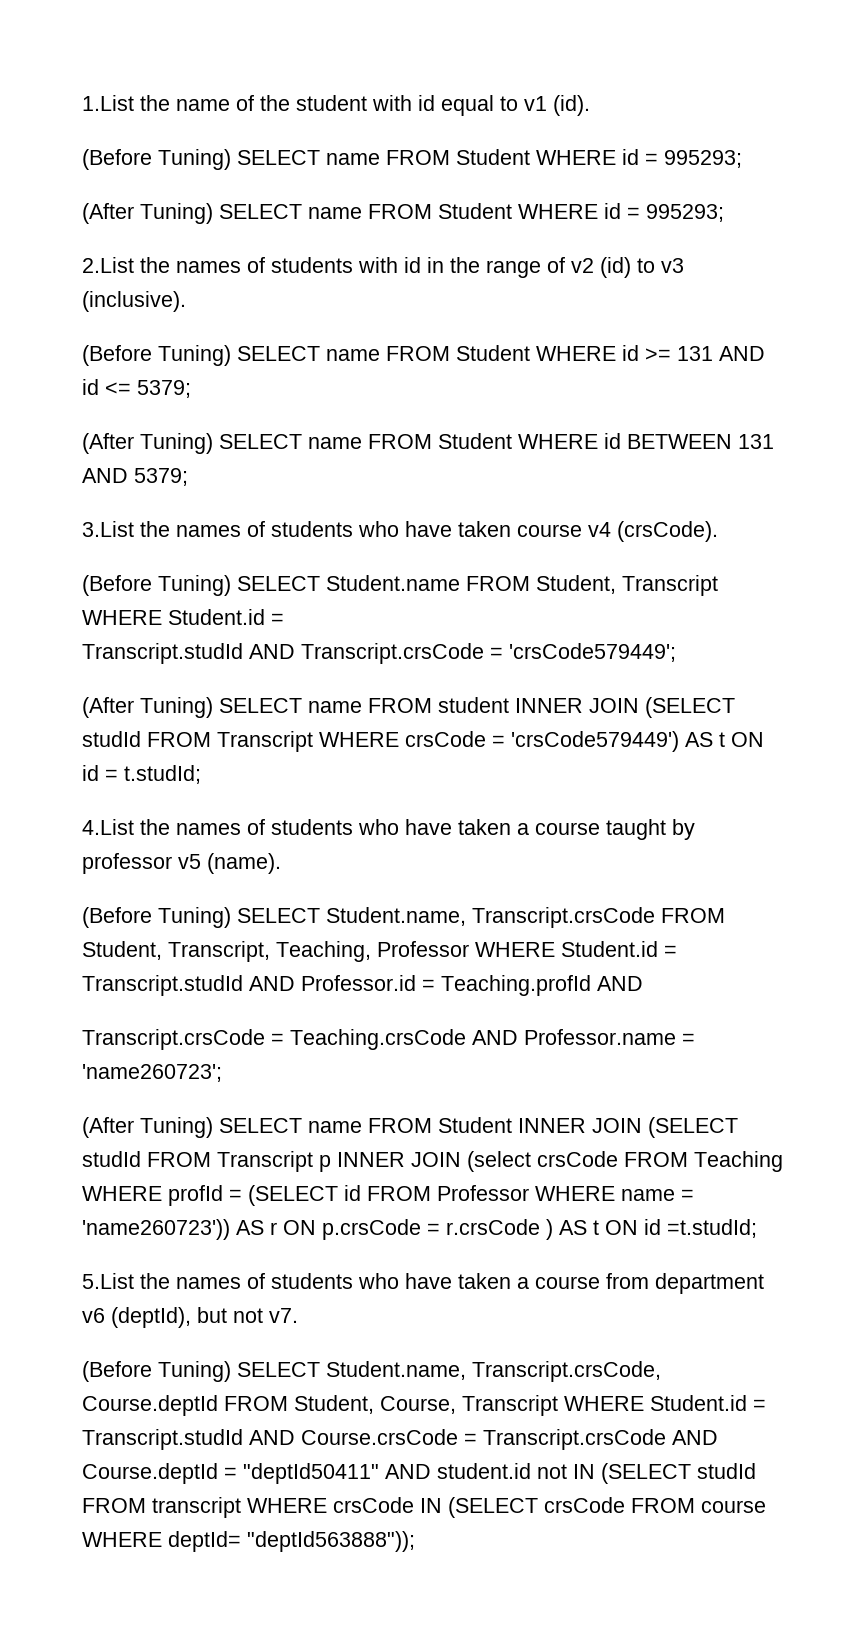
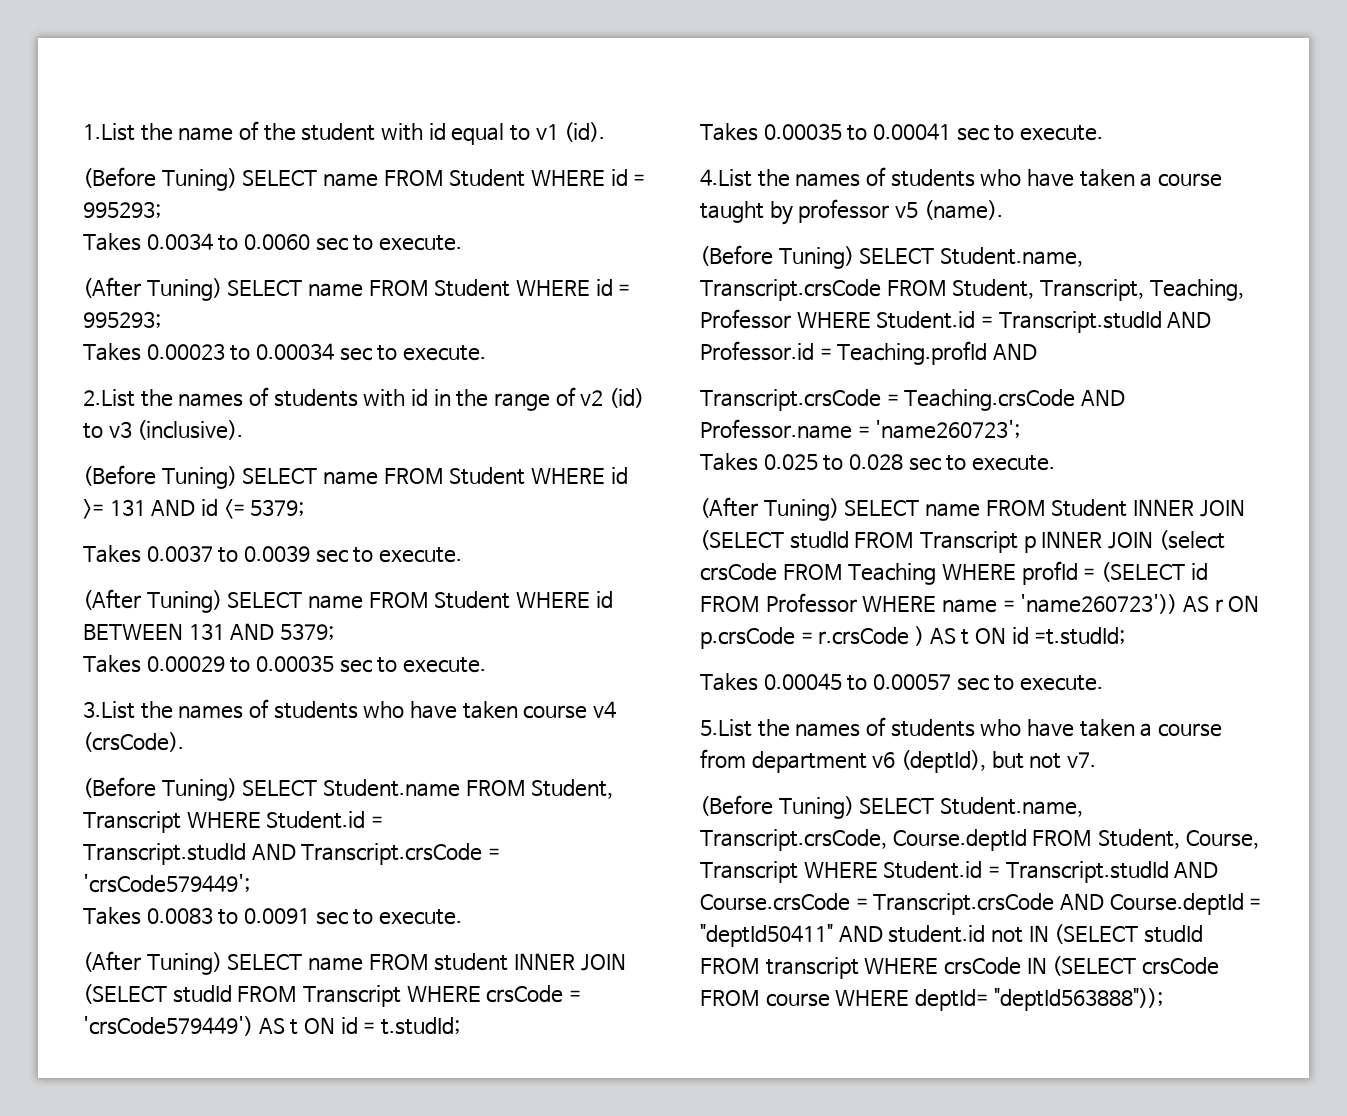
(742, 159) none -> [83,233,462,251] // Takes 0.0034 to 0.0060 sec to execute.
(724, 213) none -> [83,343,486,361] // Takes 0.00023 to 0.00034 sec to execute.
(191, 389) none -> [83,545,462,563] // Takes 0.0037 to 0.0039 sec to execute.
(188, 477) none -> [83,655,486,673] // Takes 0.00029 to 0.00035 sec to execute.
(676, 652) none -> [83,907,462,925] // Takes 0.0083 to 0.0091 sec to execute.
(201, 774) none -> [700,123,1103,141] // Takes 0.00035 to 0.00041 sec to execute.
(222, 1073) none -> [700,453,1055,471] // Takes 0.025 to 0.028 sec to execute.
(757, 1228) none -> [700,673,1103,691] // Takes 0.00045 to 0.00057 sec to execute.

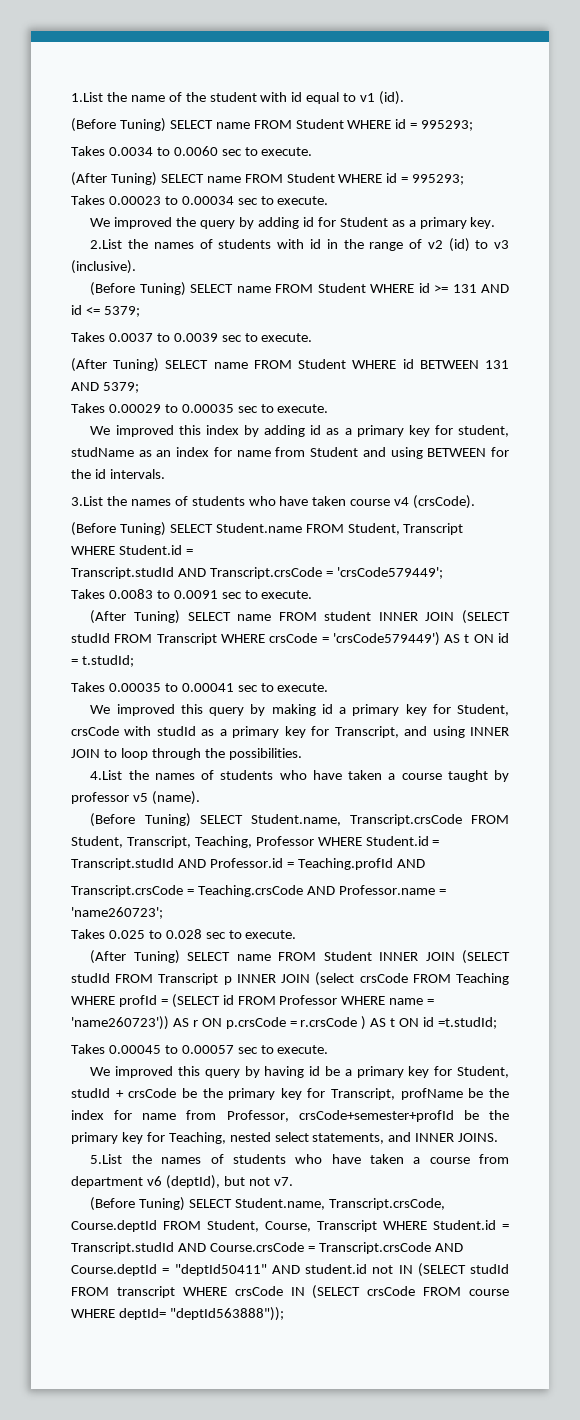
(486, 353) none -> [90,217,496,229] // We improved the query by adding id for Student as a primary key.
(486, 665) none -> [90,425,509,437] [71,447,510,459] [71,469,165,479] // We improved this index by adding id as a primary key for student, studName as an index for name from Student and using BETWEEN for the id intervals.
(1103, 133) none -> [90,704,510,716] [71,726,509,738] [71,748,302,760] // We improved this query by making id a primary key for Student, crsCode with studId as a primary key for Transcript, and using INNER JOIN to loop through the possibilities.
(1103, 683) none -> [90,1066,509,1078] [71,1088,509,1100] [71,1110,510,1122] [71,1132,499,1144] // We improved this query by having id be a primary key for Student, studId + crsCode be the primary key for Transcript, profName be the index for name from Professor, crsCode+semester+profId be the primary key for Teaching, nested select statements, and INNER JOINS.

